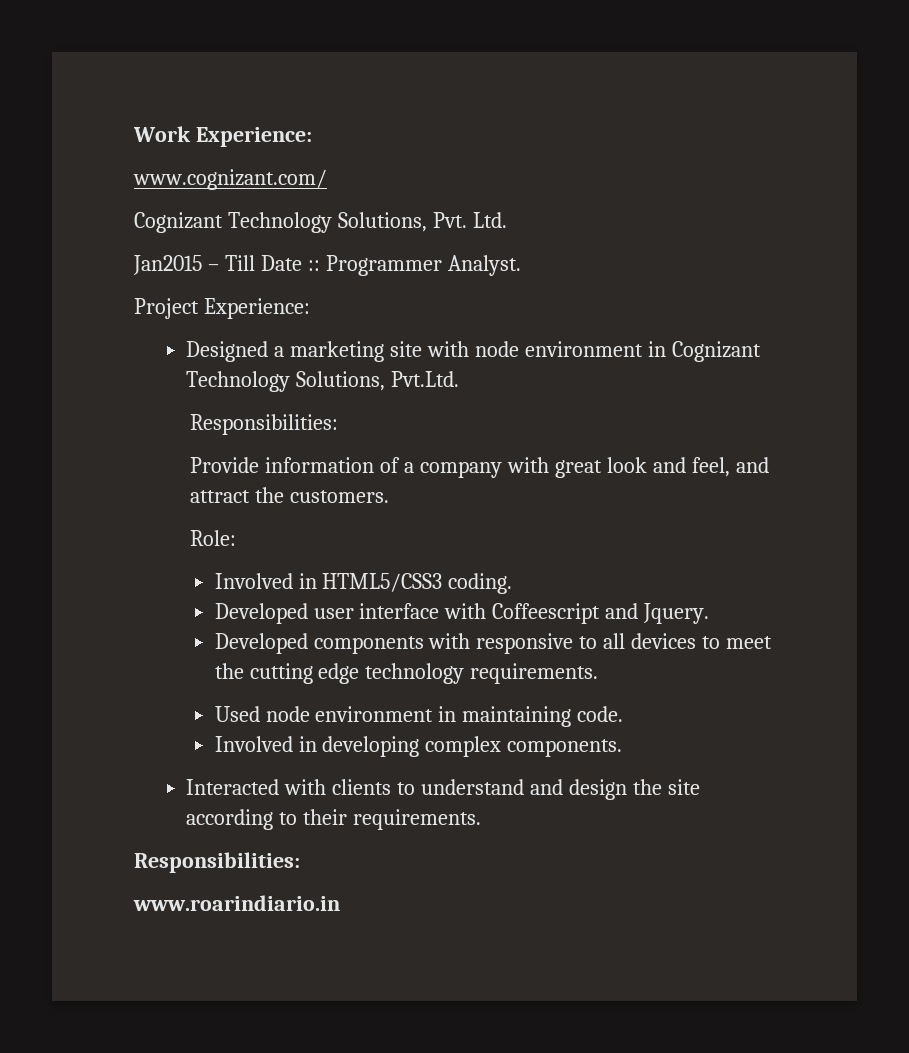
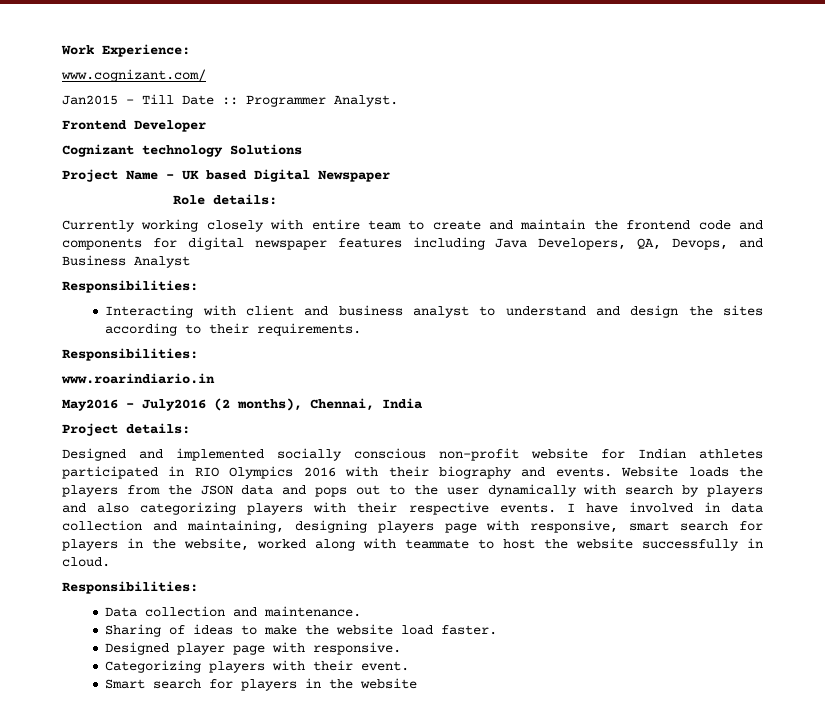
[134,212,507,233] // Cognizant Technology Solutions, Pvt. Ltd. -> (206, 75) none
[134,298,310,319] [186,341,761,362] [186,371,460,392] [190,414,339,435] [190,457,769,478] [190,487,390,503] [190,530,237,546] [214,573,513,594] [214,603,710,624] [214,633,773,654] [214,663,599,684] [214,706,624,727] [214,736,623,757] [186,779,392,795] Project Experience: // Designed a marketing site with node environment in Cognizant Technology Solutions, Pvt.Ltd. // Responsibilities: // Provide information of a company with great look and feel, and attract the customers. // Role: // Involved in HTML5/CSS3 coding. // Developed user interface with Coffeescript and Jquery. // Developed components with responsive to all devices to meet the cutting edge technology requirements. // Used node environment in maintaining code. // Involved in developing complex components. // Interacted with clients -> [62,120,206,132] [62,144,302,157] [62,169,390,182] [173,194,278,205] [62,219,763,232] [62,237,763,250] [62,255,190,268] [62,280,198,293] [105,305,469,318] Frontend Developer // Cognizant technology Solutions // Project Name – UK based Digital Newspaper // Role details: // Currently working closely with entire team to create and maintain the frontend code and components for digital newspaper features including Java Developers, QA, Devops, and Business Analyst // Responsibilities: // Interacting with client and business analyst
[667,779,700,795] site -> [722,305,763,316] sites
(340, 903) none -> [62,398,423,411] [62,423,190,436] [62,448,763,461] [62,466,763,479] [62,484,764,497] [62,502,764,515] [62,520,763,533] [62,538,763,551] [62,557,110,567] [62,581,198,594] [105,606,362,617] [105,624,498,637] [105,642,402,655] [105,660,410,673] [105,678,418,691] // May2016 – July2016 (2 months), Chennai, India // Project details: // Designed and implemented socially conscious non-profit website for Indian athletes participated in RIO Olympics 2016 with their biography and events. Website loads the players from the JSON data and pops out to the user dynamically with search by players and also categorizing players with their respective events. I have involved in data collection and maintaining, designing players page with responsive, smart search for players in the website, worked along with teammate to host the website successfully in cloud. // Responsibilities: // Data collection and maintenance. // Sharing of ideas to make the website load faster. // Designed player page with responsive. // Categorizing players with their event. // Smart search for players in the website

